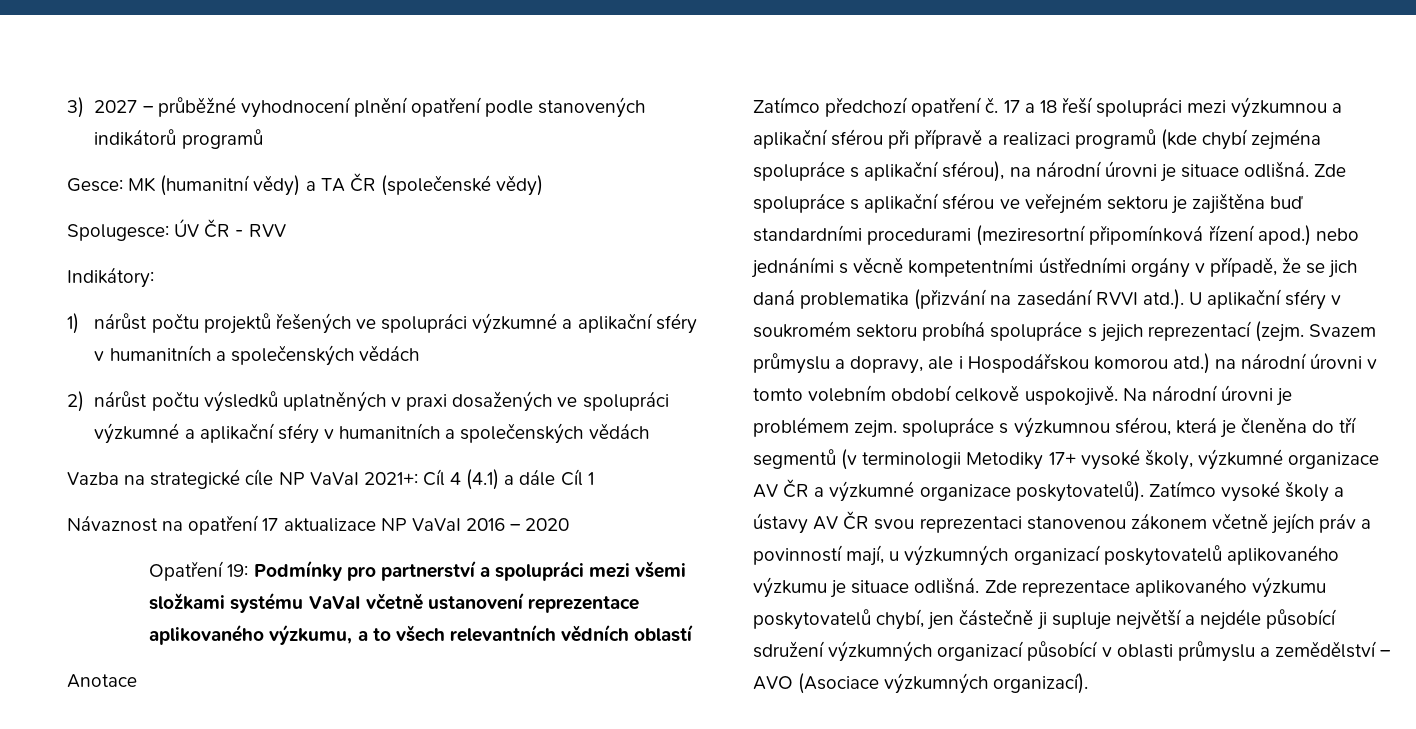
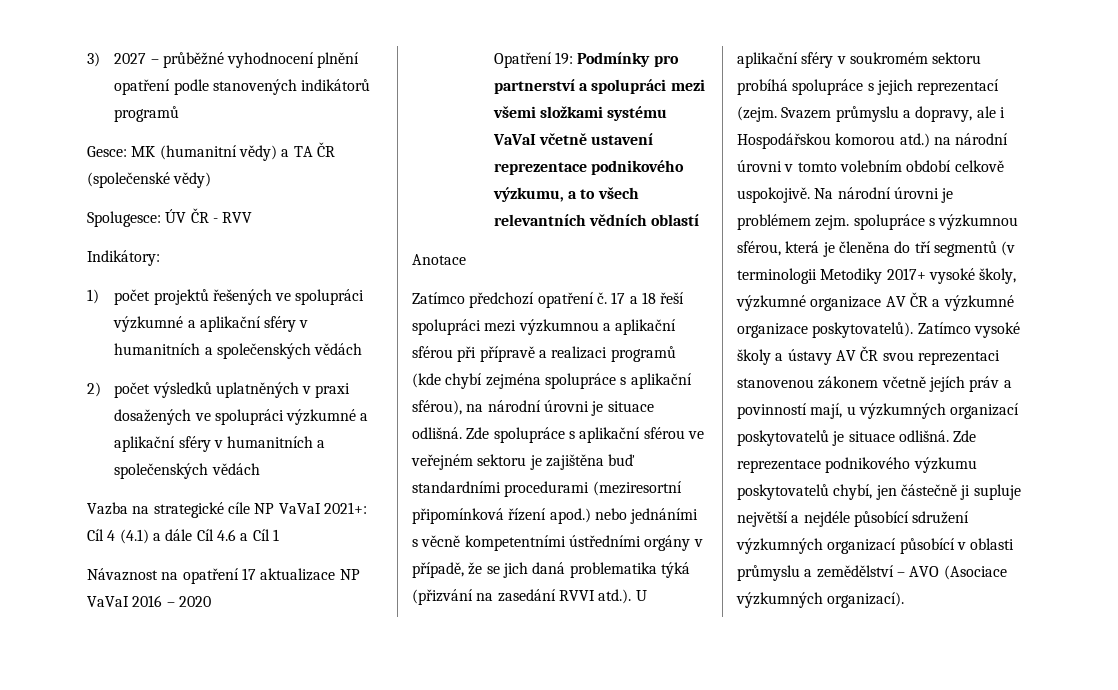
[94,313,199,333] nárůst počtu -> [114,289,151,305] počet
[94,391,199,411] nárůst počtu -> [114,382,151,398] počet
(583, 477) none -> [216,529,270,541] 4.6 a Cíl
[427,592,640,613] [149,624,265,645] ustanovení reprezentace aplikovaného -> [591,133,654,145] [493,160,684,175] ustavení reprezentace podnikového
(910, 300) none -> [660,562,690,578] týká
[1048,452,1076,465] 17+ -> [886,268,926,280] 2017+
[1226,545,1339,565] [753,577,827,598] aplikovaného výzkumu -> (829, 438) none
[1134,577,1247,597] aplikovaného -> [825,457,911,473] podnikového

